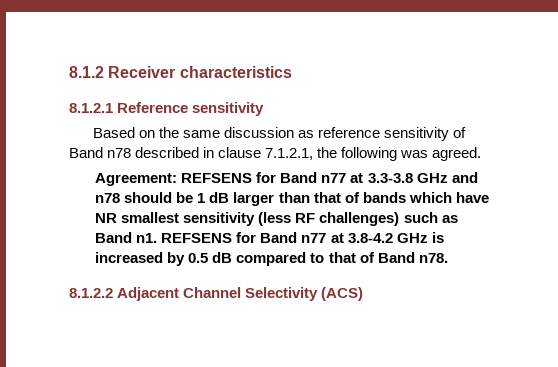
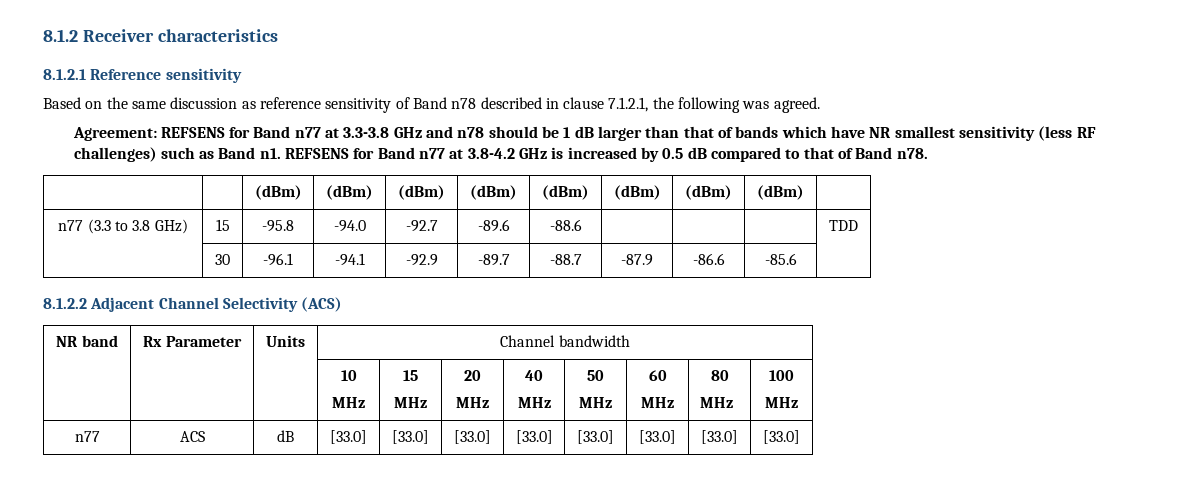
(448, 258) none -> [254,185,302,200] [326,185,373,200] [398,185,445,200] [470,185,517,200] [542,185,589,200] [613,185,661,200] [685,185,732,200] [757,185,804,200] [58,219,188,234] [215,219,230,231] [262,220,294,232] [333,220,366,232] [405,220,438,232] [477,219,510,232] [549,219,582,231] [829,220,858,231] [215,254,230,265] [263,253,293,266] [334,253,365,266] [405,254,438,266] [477,254,510,266] [549,254,582,265] [621,254,653,266] [692,253,725,265] [764,253,797,265] // | | (dBm) | (dBm) | (dBm) | (dBm) | (dBm) | (dBm) | (dBm) | (dBm) | // n77 (3.3 to 3.8 GHz) | 15 | -95.8 | -94.0 | -92.7 | -89.6 | -88.6 | | | | TDD // | 30 | -96.1 | -94.1 | -92.9 | -89.7 | -88.7 | -87.9 | -86.6 | -85.6 |
(364, 294) none -> [56,335,118,347] [143,336,242,347] [266,335,305,347] [500,335,630,347] [340,370,357,381] [332,397,365,408] [403,370,418,381] [394,397,427,408] [464,370,481,381] [456,397,489,408] [525,370,543,381] [517,397,551,408] [587,370,604,381] [579,397,612,408] [648,370,667,381] [641,397,674,408] [710,370,729,381] [699,397,733,408] [769,370,794,381] [765,397,798,408] [74,431,100,442] [179,431,205,442] [277,430,294,442] [330,430,367,444] [392,430,429,444] [454,430,491,444] [515,430,553,444] [577,430,614,444] [639,430,676,444] [701,430,738,444] [763,430,800,444] // NR band | Rx Parameter | Units | Channel bandwidth // | | | 10 // MHz | 15 // MHz | 20 // MHz | 40 // MHz | 50 // MHz | 60 // MHz | 80 // MHz | 100 // MHz // n77 | ACS | dB | [33.0] | [33.0] | [33.0] | [33.0] | [33.0] | [33.0] | [33.0] | [33.0]

